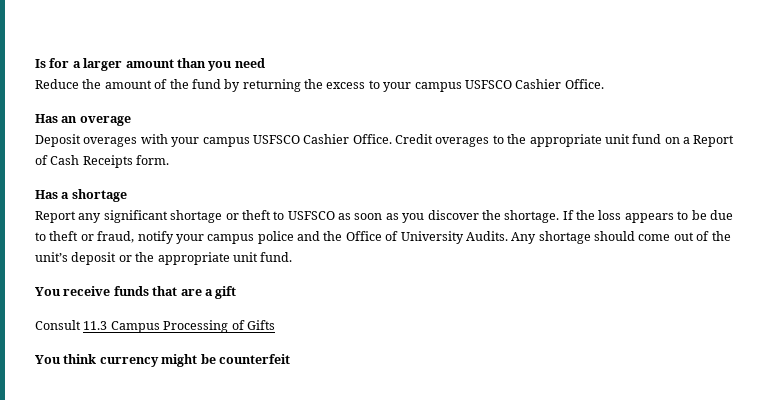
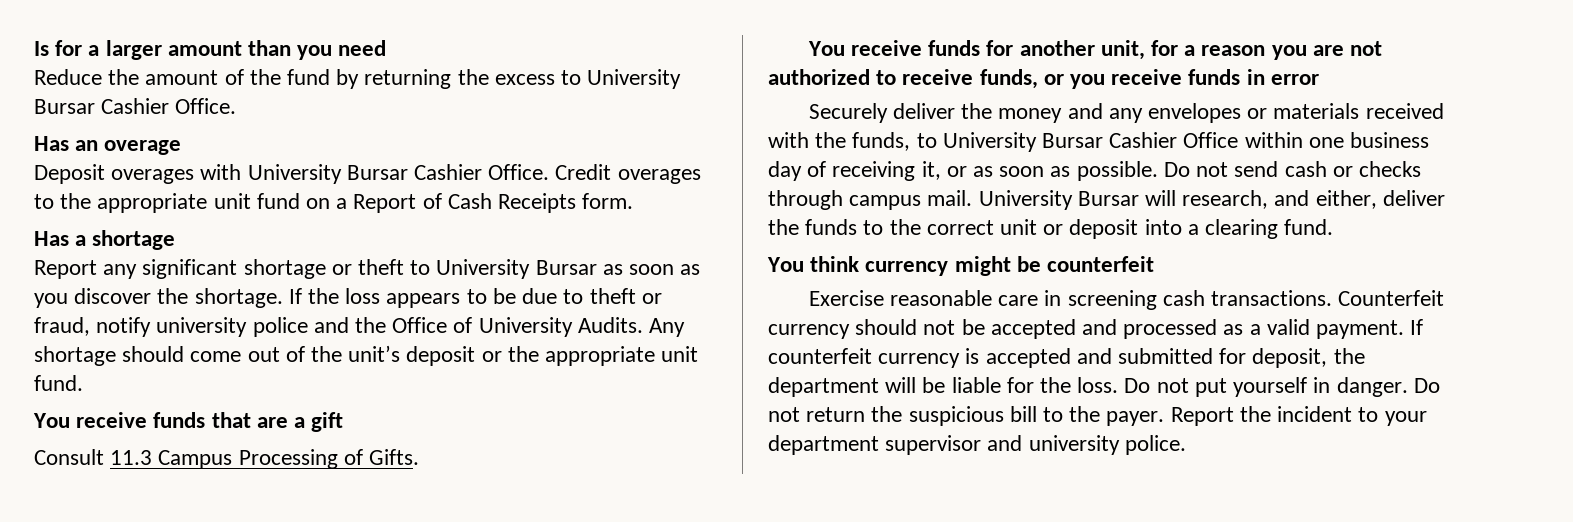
[383,80,512,92] your campus USFSCO -> [587,69,682,89] [34,99,95,114] University Bursar
[171,135,300,147] your campus USFSCO -> [247,164,408,184] University Bursar
[287,211,335,220] USFSCO -> [436,259,597,279] University Bursar
[175,234,255,244] your campus -> [156,317,248,337] university
[246,320,275,330] Gifts -> [369,449,420,465] [807,40,1383,60] [768,69,1319,89] [808,103,1444,123] [768,132,1430,152] [768,161,1421,181] [768,190,1445,210] [768,219,1334,239] Gifts. // You receive funds for another unit, for a reason you are not authorized to receive funds, or you receive funds in error // Securely deliver the money and any envelopes or materials received with the funds, to University Bursar Cashier Office within one business day of receiving it, or as soon as possible. Do not send cash or checks through campus mail. University Bursar will research, and either, deliver the funds to the correct unit or deposit into a clearing fund.
(290, 359) none -> [808,290,1445,310] [768,319,1424,339] [768,348,1365,368] [768,377,1440,397] [768,406,1427,426] [768,435,1186,455] // Exercise reasonable care in screening cash transactions. Counterfeit currency should not be accepted and processed as a valid payment. If counterfeit currency is accepted and submitted for deposit, the department will be liable for the loss. Do not put yourself in danger. Do not return the suspicious bill to the payer. Report the incident to your department supervisor and university police.

